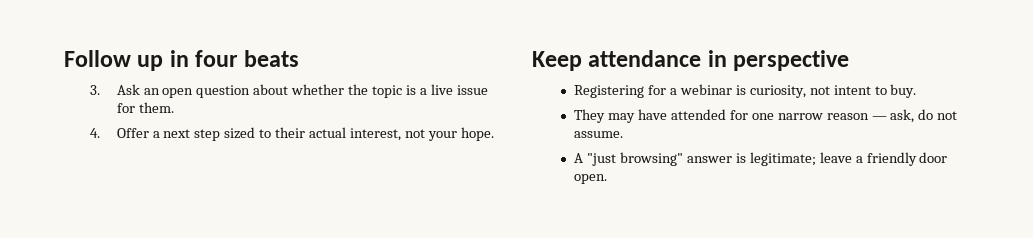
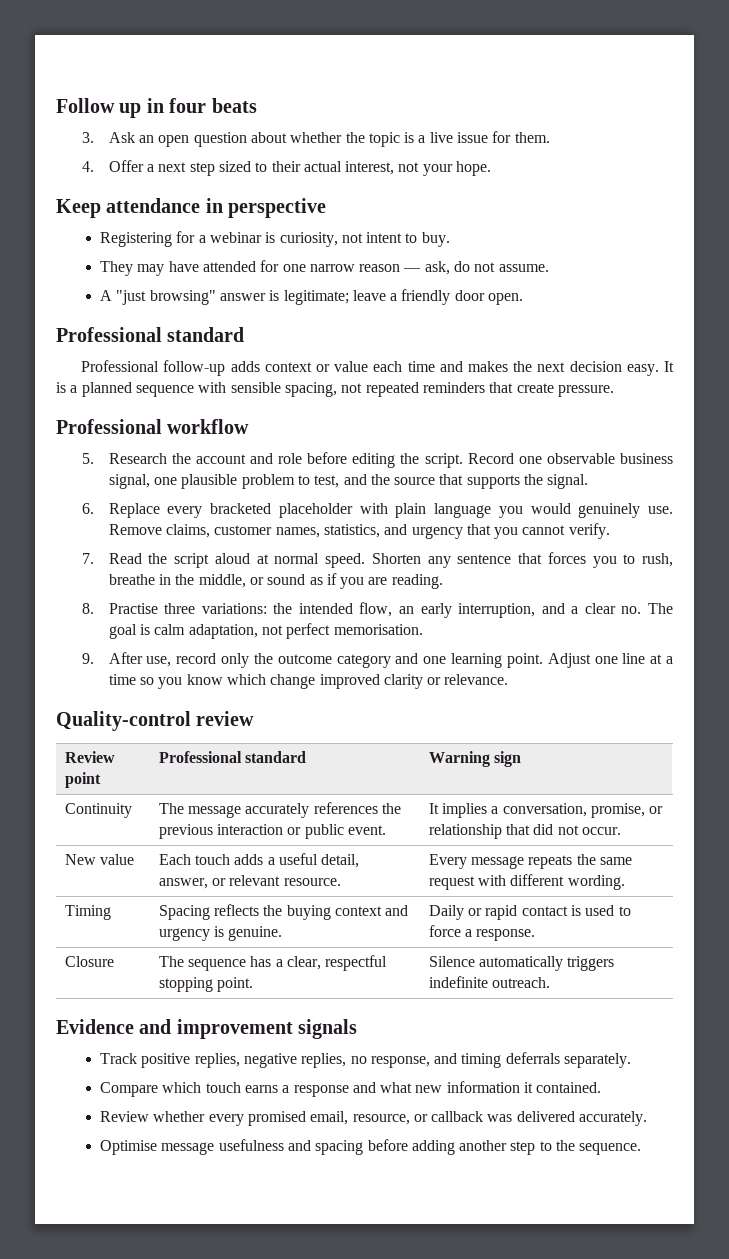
(608, 179) none -> [56,327,245,342] [81,360,674,376] [56,382,614,397] [56,419,250,434] [82,452,673,468] [108,474,589,489] [82,503,674,518] [108,523,610,539] [82,552,673,568] [108,573,443,589] [82,602,673,618] [108,623,423,639] [82,652,673,668] [108,674,509,689] [56,711,255,731] [64,751,115,763] [64,772,101,788] [158,751,306,763] [428,751,521,767] [64,803,132,818] [158,802,401,818] [158,824,386,839] [428,803,664,818] [428,824,621,839] [64,854,134,865] [158,853,360,868] [158,875,341,889] [428,854,632,869] [428,874,625,890] [64,905,111,920] [158,904,409,920] [158,926,283,941] [428,905,631,920] [428,925,536,941] [64,956,114,967] [158,955,388,971] [158,977,253,992] [428,956,615,971] [428,976,550,988] [56,1019,358,1039] [99,1052,632,1068] [99,1081,602,1097] [99,1111,648,1126] [99,1139,642,1155] // Professional standard // Professional follow-up adds context or value each time and makes the next decision easy. It is a planned sequence with sensible spacing, not repeated reminders that create pressure. // Professional workflow // 5. Research the account and role before editing the script. Record one observable business signal, one plausible problem to test, and the source that supports the signal. // 6. Replace every bracketed placeholder with plain language you would genuinely use. Remove claims, customer names, statistics, and urgency that you cannot verify. // 7. Read the script aloud at normal speed. Shorten any sentence that forces you to rush, breathe in the middle, or sound as if you are reading. // 8. Practise three variations: the intended flow, an early interruption, and a clear no. The goal is calm adaptation, not perfect memorisation. // 9. After use, record only the outcome category and one learning point. Adjust one line at a time so you know which change improved clarity or relevance. // Quality-control review // Review point | Professional standard | Warning sign // Continuity | The message accurately references the previous interaction or public event. | It implies a conversation, promise, or relationship that did not occur. // New value | Each touch adds a useful detail, answer, or relevant resource. | Every message repeats the same request with different wording. // Timing | Spacing reflects the buying context and urgency is genuine. | Daily or rapid contact is used to force a response. // Closure | The sequence has a clear, respectful stopping point. | Silence automatically triggers indefinite outreach. // Evidence and improvement signals // Track positive replies, negative replies, no response, and timing deferrals separately. // Compare which touch earns a response and what new information it contained. // Review whether every promised email, resource, or callback was delivered accurately. // Optimise message usefulness and spacing before adding another step to the sequence.

